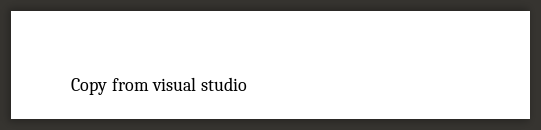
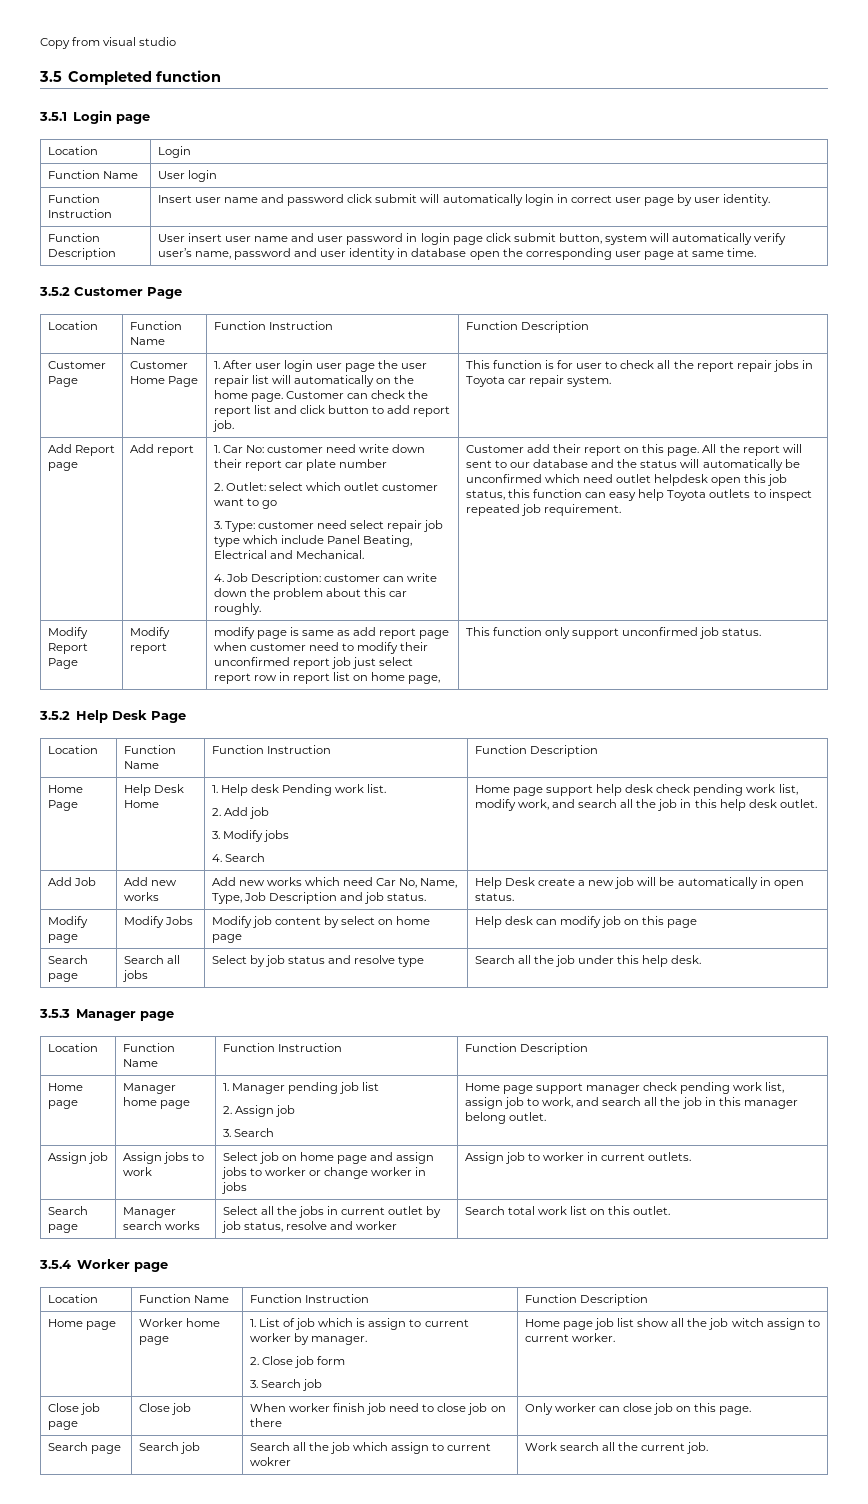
(248, 84) none -> [39,70,221,85] [39,110,150,124] [47,146,98,155] [157,146,191,158] [47,170,138,179] [157,170,217,182] [47,194,100,203] [47,209,112,218] [157,194,771,206] [47,233,100,242] [47,248,116,260] [157,233,787,245] [157,248,757,260] [39,287,182,299] [47,321,98,330] [129,321,182,330] [129,337,165,345] [213,321,333,330] [465,321,589,333] [47,361,106,369] [47,376,78,387] [129,361,188,369] [129,376,198,387] [213,360,428,372] [213,375,415,387] [213,390,429,402] [213,405,451,417] [211,420,234,432] [465,360,813,372] [465,375,612,387] [47,444,115,456] [47,462,78,471] [129,444,194,456] [213,444,426,453] [213,459,388,471] [213,482,439,491] [213,498,277,509] [213,520,444,532] [213,535,413,547] [213,550,364,559] [213,573,438,585] [213,588,408,600] [213,603,261,615] [465,444,802,456] [465,459,800,471] [465,474,788,486] [465,489,812,501] [465,504,621,516] [47,627,88,639] [47,643,88,654] [47,658,78,669] [129,627,170,639] [129,643,167,654] [213,627,450,639] [213,642,429,654] [213,657,414,669] [213,672,441,684] [465,627,762,639] [39,710,186,723] [47,745,98,754] [123,745,176,754] [123,761,159,769] [211,745,331,754] [474,745,598,757] [47,785,83,793] [47,800,78,811] [123,784,184,796] [123,800,159,808] [211,784,387,796] [211,807,269,819] [211,830,289,842] [211,853,265,862] [474,784,798,796] [474,799,817,811] [47,877,96,886] [123,877,177,886] [123,892,159,901] [211,877,458,888] [211,892,427,904] [474,877,804,889] [474,893,514,901] [47,916,88,928] [47,934,78,943] [123,916,193,928] [211,916,431,928] [211,934,242,943] [474,916,698,928] [47,955,88,964] [47,973,78,982] [123,955,180,964] [121,970,148,982] [211,955,425,967] [474,955,702,967] [39,1009,174,1021] [47,1043,98,1052] [122,1043,175,1052] [122,1059,158,1067] [222,1043,342,1052] [464,1043,588,1055] [47,1083,83,1091] [47,1100,78,1109] [122,1083,176,1094] [122,1097,190,1109] [222,1082,380,1094] [222,1105,295,1117] [222,1128,274,1137] [464,1082,785,1094] [464,1097,798,1109] [464,1112,546,1124] [47,1152,108,1164] [122,1152,204,1164] [122,1167,152,1176] [222,1152,435,1164] [220,1167,427,1179] [220,1182,247,1194] [464,1152,692,1164] [47,1206,88,1215] [47,1224,78,1233] [122,1207,176,1218] [122,1221,200,1230] [222,1206,442,1218] [220,1221,398,1233] [464,1206,671,1215] [39,1259,168,1272] [47,1294,98,1303] [138,1294,229,1303] [249,1294,369,1303] [524,1294,648,1306] [47,1319,116,1330] [138,1318,220,1327] [138,1336,169,1345] [249,1318,469,1330] [249,1333,367,1345] [249,1356,346,1368] [249,1379,322,1391] [524,1318,820,1330] [524,1333,615,1342] [47,1403,100,1415] [47,1421,78,1430] [138,1403,191,1415] [249,1403,506,1415] [249,1418,282,1427] [524,1403,752,1415] [47,1442,121,1454] [138,1442,200,1454] [249,1442,492,1454] [249,1457,291,1466] [524,1442,709,1454] // 3.5 Completed function // 3.5.1 Login page // Location | Login // Function Name | User login // Function Instruction | Insert user name and password click submit will automatically login in correct user page by user identity. // Function Description | User insert user name and user password in login page click submit button, system will automatically verify user’s name, password and user identity in database open the corresponding user page at same time. // 3.5.2 Customer Page // Location | Function Name | Function Instruction | Function Description // Customer Page | Customer Home Page | 1. After user login user page the user repair list will automatically on the home page. Customer can check the report list and click button to add report job. | This function is for user to check all the report repair jobs in Toyota car repair system. // Add Report page | Add report | 1. Car No: customer need write down their report car plate number // 2. Outlet: select which outlet customer want to go // 3. Type: customer need select repair job type which include Panel Beating, Electrical and Mechanical. // 4. Job Description: customer can write down the problem about this car roughly. | Customer add their report on this page. All the report will sent to our database and the status will automatically be unconfirmed which need outlet helpdesk open this job status, this function can easy help Toyota outlets to inspect repeated job requirement. // Modify Report Page | Modify report | modify page is same as add report page when customer need to modify their unconfirmed report job just select report row in report list on home page, | This function only support unconfirmed job status. // 3.5.2 Help Desk Page // Location | Function Name | Function Instruction | Function Description // Home Page | Help Desk Home | 1. Help desk Pending work list. // 2. Add job // 3. Modify jobs // 4. Search | Home page support help desk check pending work list, modify work, and search all the job in this help desk outlet. // Add Job | Add new works | Add new works which need Car No, Name, Type, Job Description and job status. | Help Desk create a new job will be automatically in open status. // Modify page | Modify Jobs | Modify job content by select on home page | Help desk can modify job on this page // Search page | Search all jobs | Select by job status and resolve type | Search all the job under this help desk. // 3.5.3 Manager page // Location | Function Name | Function Instruction | Function Description // Home page | Manager home page | 1. Manager pending job list // 2. Assign job // 3. Search | Home page support manager check pending work list, assign job to work, and search all the job in this manager belong outlet. // Assign job | Assign jobs to work | Select job on home page and assign jobs to worker or change worker in jobs | Assign job to worker in current outlets. // Search page | Manager search works | Select all the jobs in current outlet by job status, resolve and worker | Search total work list on this outlet. // 3.5.4 Worker page // Location | Function Name | Function Instruction | Function Description // Home page | Worker home page | 1. List of job which is assign to current worker by manager. // 2. Close job form // 3. Search job | Home page job list show all the job witch assign to current worker. // Close job page | Close job | When worker finish job need to close job on there | Only worker can close job on this page. // Search page | Search job | Search all the job which assign to current wokrer | Work search all the current job.

